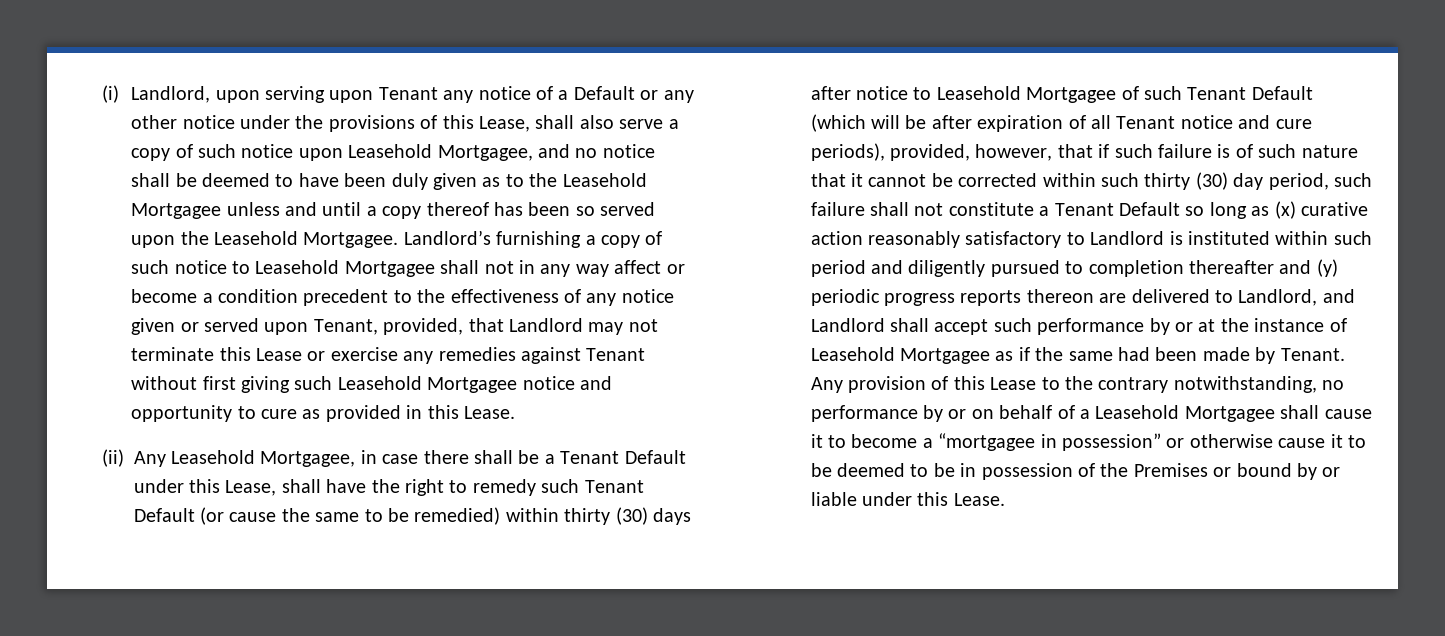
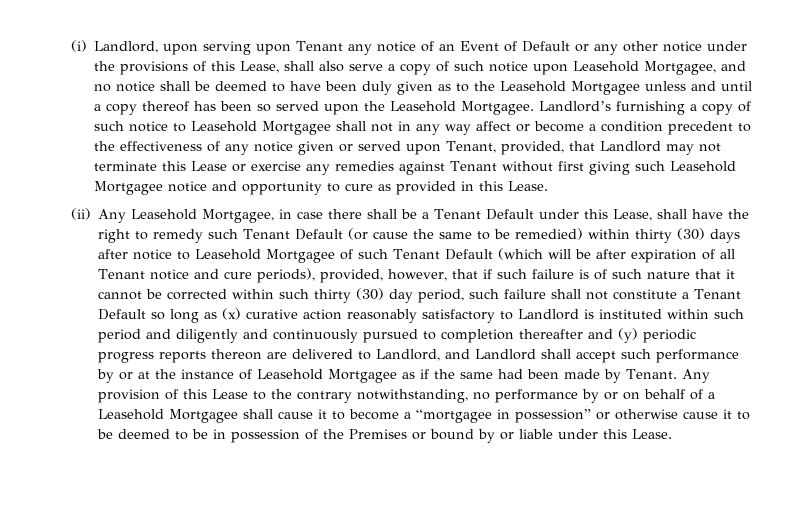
[558,90,569,100] a -> [438,41,517,52] an Event of
(986, 268) none -> [242,329,358,343] and continuously

